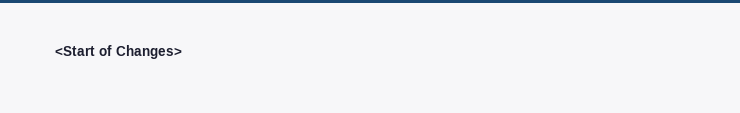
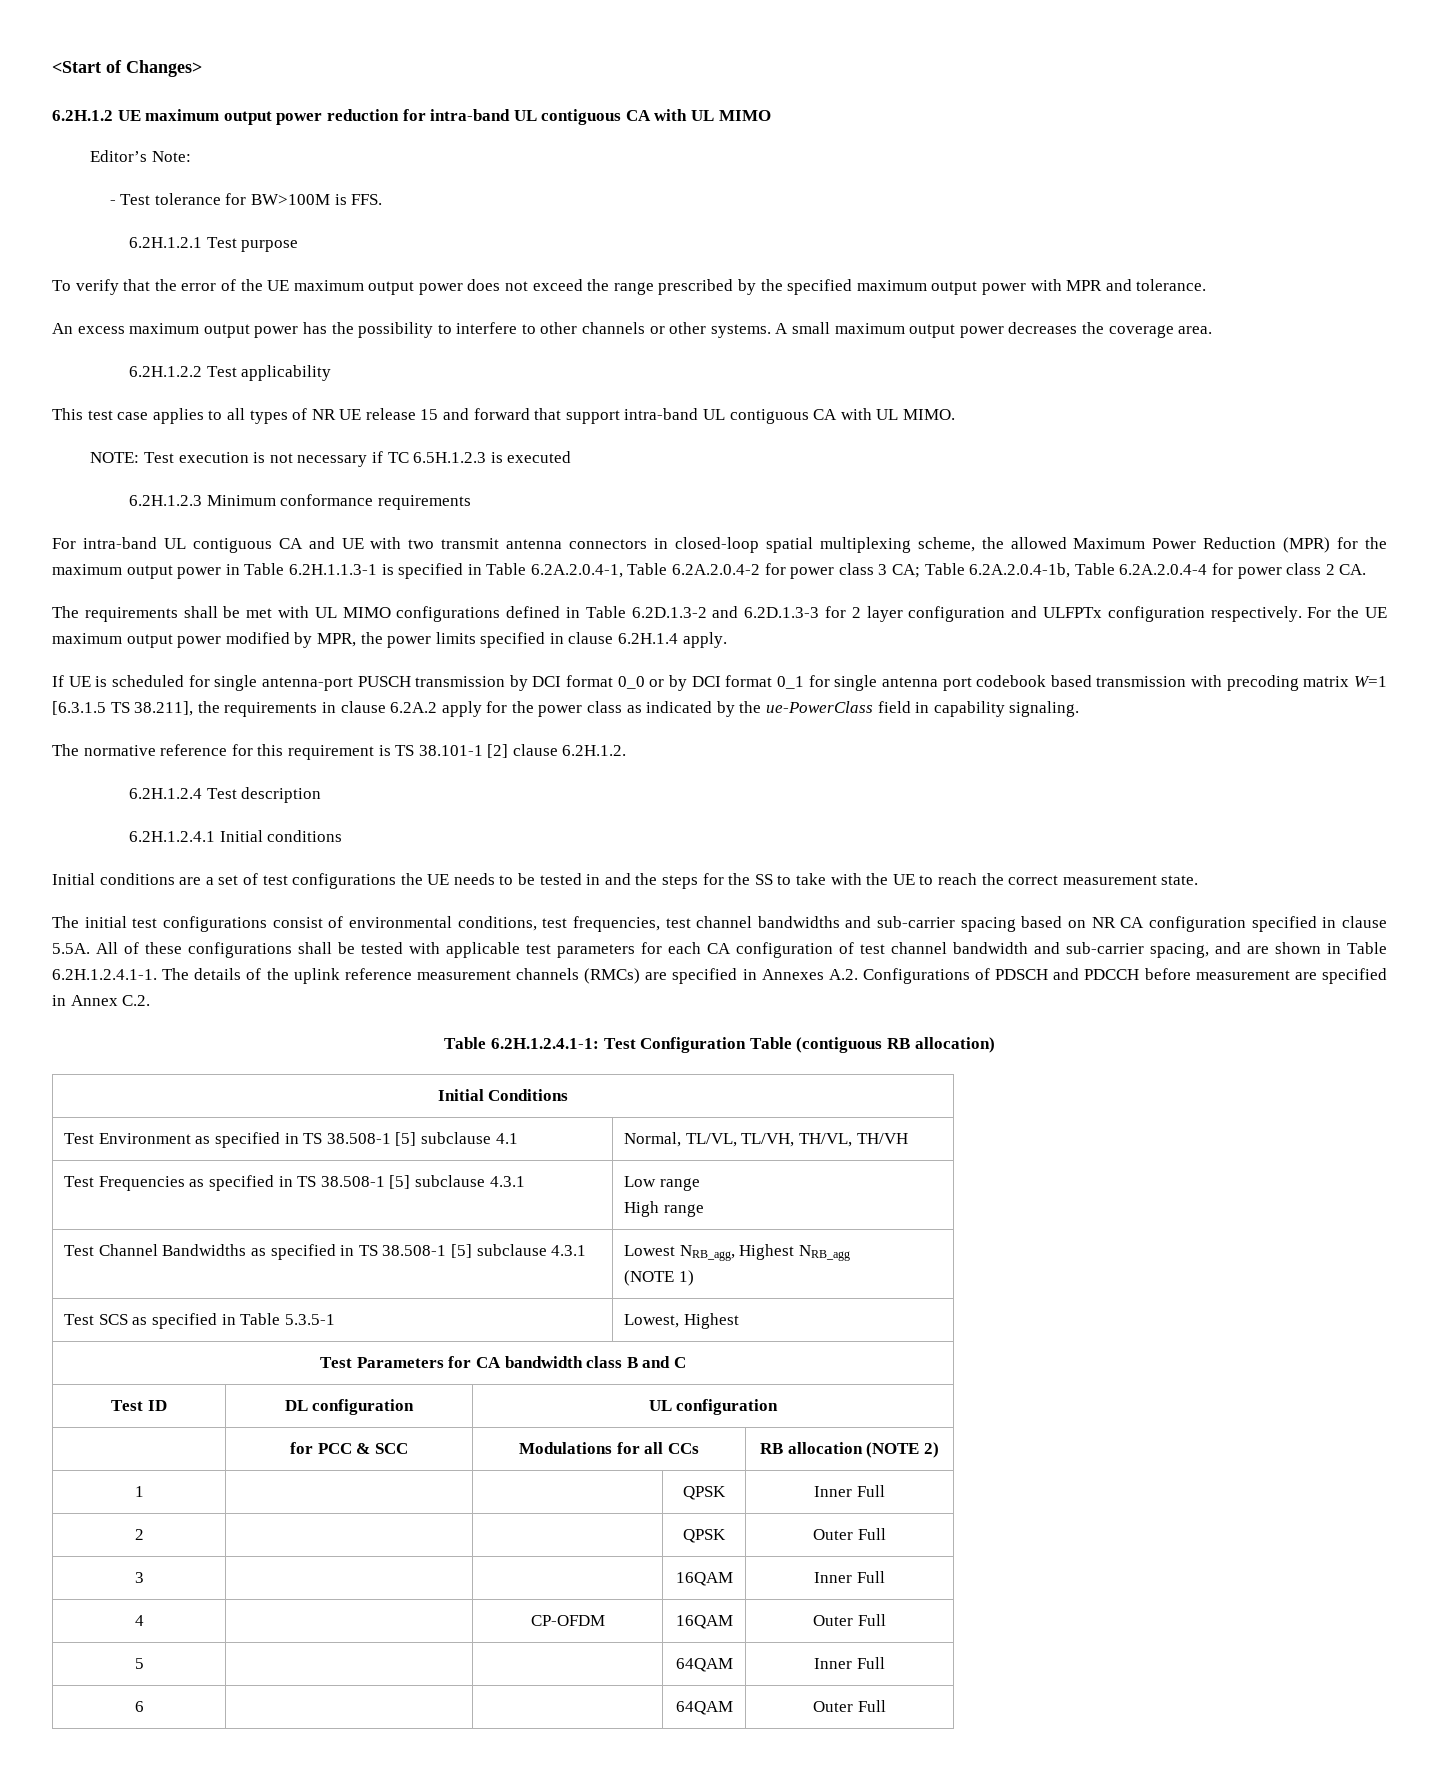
(182, 52) none -> [52,109,771,125] [90,150,192,162] [109,193,383,205] [128,237,299,252] [52,279,1207,295] [52,322,1213,338] [128,365,332,381] [52,408,955,424] [90,451,572,467] [128,494,471,510] [52,537,1388,553] [52,563,1367,579] [52,606,1387,622] [52,632,727,648] [52,675,1387,691] [52,701,1080,717] [52,744,627,760] [128,787,322,803] [128,830,343,842] [52,873,1199,889] [52,916,1388,932] [52,942,1387,958] [52,968,1388,984] [52,995,151,1006] [444,1037,995,1053] [437,1089,569,1101] [64,1132,518,1148] [624,1132,908,1147] [64,1175,525,1191] [624,1176,700,1191] [624,1201,704,1217] [64,1244,587,1260] [624,1244,850,1261] [624,1270,694,1286] [64,1313,335,1329] [624,1313,739,1329] [320,1356,686,1368] [111,1400,167,1411] [284,1399,415,1415] [648,1399,779,1415] [290,1442,408,1454] [519,1442,699,1454] [760,1442,939,1458] [134,1486,144,1497] [683,1486,726,1500] [814,1485,885,1497] [134,1529,144,1540] [683,1529,726,1543] [813,1528,886,1540] [134,1572,144,1583] [675,1572,733,1586] [814,1571,885,1583] [134,1615,144,1626] [530,1615,605,1626] [675,1615,733,1629] [813,1614,886,1626] [134,1658,144,1669] [675,1658,733,1672] [814,1657,885,1669] [134,1701,144,1712] [675,1701,733,1715] [813,1700,886,1712] // 6.2H.1.2 UE maximum output power reduction for intra-band UL contiguous CA with UL MIMO // Editor’s Note: // - Test tolerance for BW>100M is FFS. // 6.2H.1.2.1 Test purpose // To verify that the error of the UE maximum output power does not exceed the range prescribed by the specified maximum output power with MPR and tolerance. // An excess maximum output power has the possibility to interfere to other channels or other systems. A small maximum output power decreases the coverage area. // 6.2H.1.2.2 Test applicability // This test case applies to all types of NR UE release 15 and forward that support intra-band UL contiguous CA with UL MIMO. // NOTE: Test execution is not necessary if TC 6.5H.1.2.3 is executed // 6.2H.1.2.3 Minimum conformance requirements // For intra-band UL contiguous CA and UE with two transmit antenna connectors in closed-loop spatial multiplexing scheme, the allowed Maximum Power Reduction (MPR) for the maximum output power in Table 6.2H.1.1.3-1 is specified in Table 6.2A.2.0.4-1, Table 6.2A.2.0.4-2 for power class 3 CA; Table 6.2A.2.0.4-1b, Table 6.2A.2.0.4-4 for power class 2 CA. // The requirements shall be met with UL MIMO configurations defined in Table 6.2D.1.3-2 and 6.2D.1.3-3 for 2 layer configuration and ULFPTx configuration respectively. For the UE maximum output power modified by MPR, the power limits specified in clause 6.2H.1.4 apply. // If UE is scheduled for single antenna-port PUSCH transmission by DCI format 0_0 or by DCI format 0_1 for single antenna port codebook based transmission with precoding matrix W=1 [6.3.1.5 TS 38.211], the requirements in clause 6.2A.2 apply for the power class as indicated by the ue-PowerClass field in capability signaling. // The normative reference for this requirement is TS 38.101-1 [2] clause 6.2H.1.2. // 6.2H.1.2.4 Test description // 6.2H.1.2.4.1 Initial conditions // Initial conditions are a set of test configurations the UE needs to be tested in and the steps for the SS to take with the UE to reach the correct measurement state. // The initial test configurations consist of environmental conditions, test frequencies, test channel bandwidths and sub-carrier spacing based on NR CA configuration specified in clause 5.5A. All of these configurations shall be tested with applicable test parameters for each CA configuration of test channel bandwidth and sub-carrier spacing, and are shown in Table 6.2H.1.2.4.1-1. The details of the uplink reference measurement channels (RMCs) are specified in Annexes A.2. Configurations of PDSCH and PDCCH before measurement are specified in Annex C.2. // Table 6.2H.1.2.4.1-1: Test Configuration Table (contiguous RB allocation) // Initial Conditions // Test Environment as specified in TS 38.508-1 [5] subclause 4.1 | Normal, TL/VL, TL/VH, TH/VL, TH/VH // Test Frequencies as specified in TS 38.508-1 [5] subclause 4.3.1 | Low range // High range // Test Channel Bandwidths as specified in TS 38.508-1 [5] subclause 4.3.1 | Lowest NRB_agg, Highest NRB_agg // (NOTE 1) // Test SCS as specified in Table 5.3.5-1 | Lowest, Highest // Test Parameters for CA bandwidth class B and C // Test ID | DL configuration | UL configuration // | for PCC & SCC | Modulations for all CCs | RB allocation (NOTE 2) // 1 | | | QPSK | Inner Full // 2 | | | QPSK | Outer Full // 3 | | | 16QAM | Inner Full // 4 | | CP-OFDM | 16QAM | Outer Full // 5 | | | 64QAM | Inner Full // 6 | | | 64QAM | Outer Full

